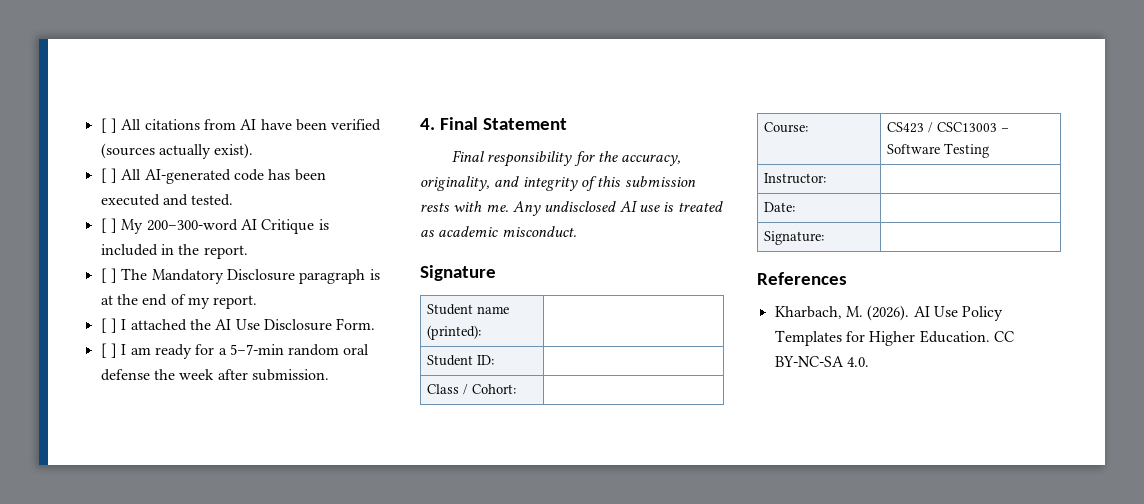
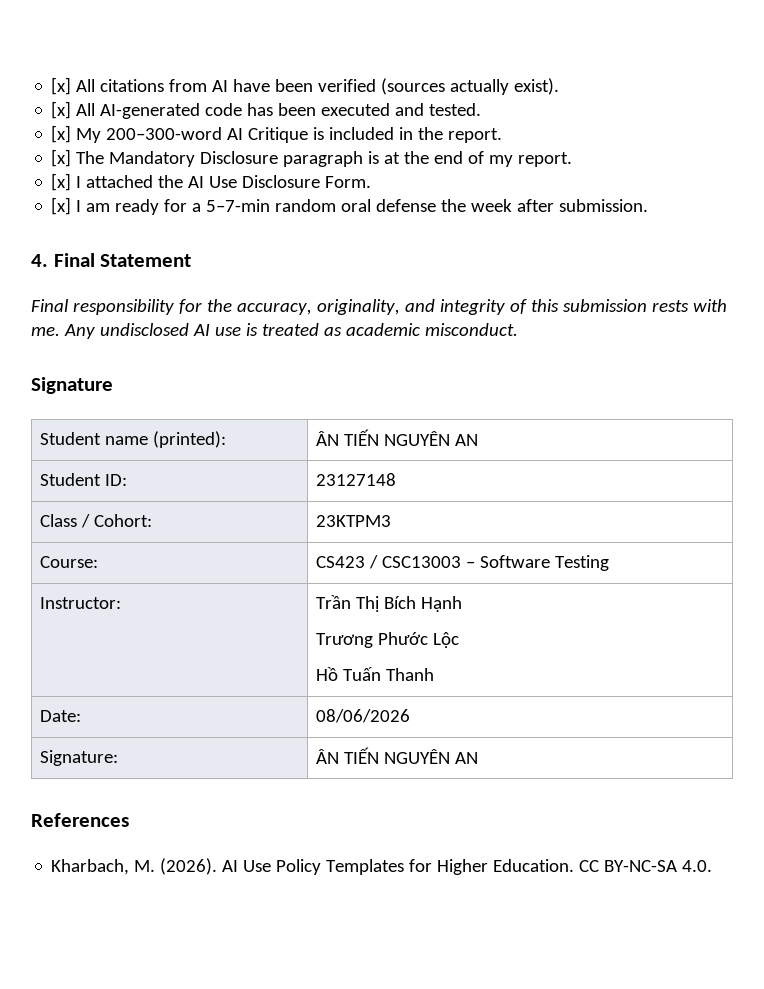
[100,118,117,133] [ ] -> [51,77,72,95] [x]
[100,168,117,183] [ ] -> [51,101,72,119] [x]
[100,218,117,233] [ ] -> [51,125,72,143] [x]
[100,268,117,283] [ ] -> [51,149,72,167] [x]
[100,318,117,333] [ ] -> [51,173,72,191] [x]
[100,343,117,358] [ ] -> [51,197,72,215] [x]
(481, 332) none -> [316,429,479,446] ÂN TIẾN NGUYÊN AN
(494, 360) none -> [316,473,397,486] 23127148
(516, 389) none -> [316,515,392,527] 23KTPM3
(826, 178) none -> [316,595,463,612] [316,632,460,648] [316,667,435,681] Trần Thị Bích Hạnh // Trương Phước Lộc // Hồ Tuấn Thanh
(795, 207) none -> [316,709,411,723] 08/06/2026
(824, 238) none -> [316,747,479,764] ÂN TIẾN NGUYÊN AN

